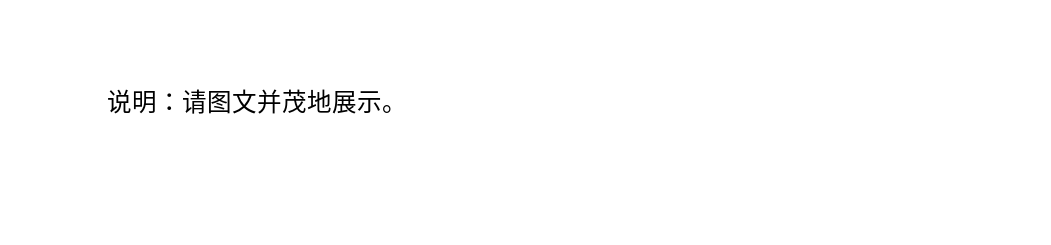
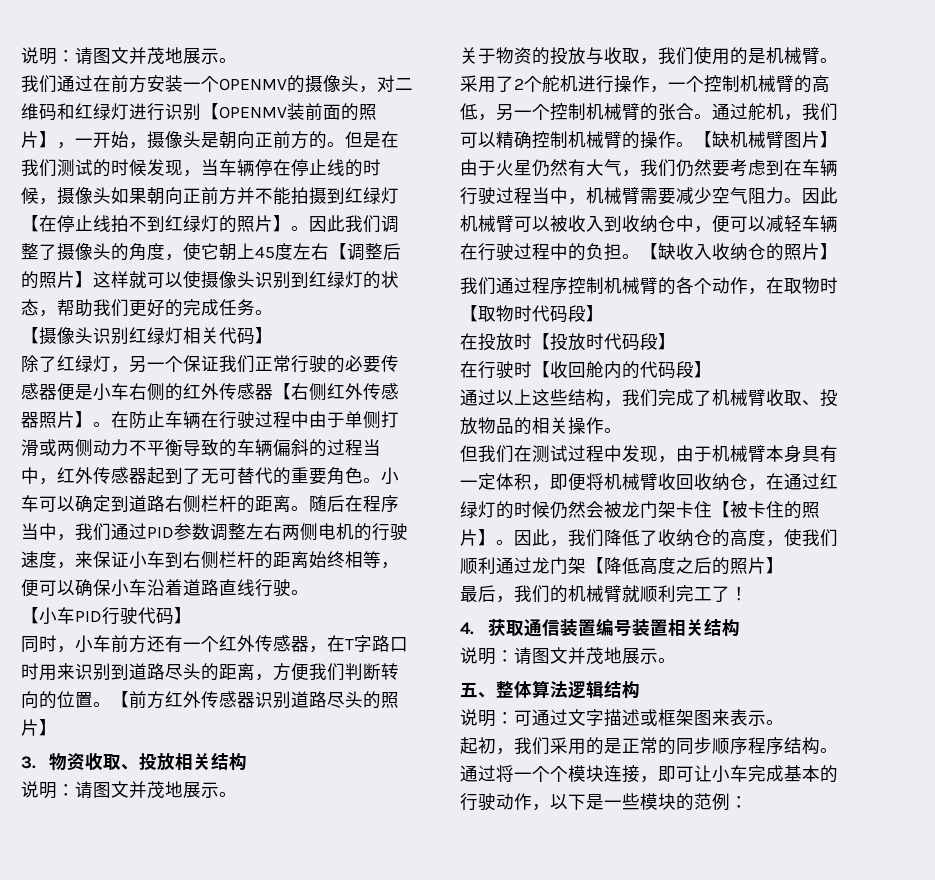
[107,89,407,114] 说明：请图文并茂地展示。 -> [21,47,237,65] [21,75,413,93] [21,103,377,121] [21,131,399,149] [21,159,381,177] [21,187,399,205] [21,215,399,233] [21,242,401,261] [21,270,399,289] [21,299,273,317] [21,327,273,345] [21,355,399,373] [21,383,399,401] [21,411,399,429] [21,439,381,457] [21,467,399,485] [21,495,399,513] [21,523,408,541] [21,551,399,569] [21,579,309,597] [21,607,192,625] [21,635,408,653] [21,663,399,681] [21,691,399,709] [21,719,57,736] [21,752,247,771] [21,781,237,799] [460,46,838,65] [460,75,830,93] [460,103,838,121] [460,131,838,149] [460,159,838,177] [460,187,838,205] [460,215,838,233] [460,243,838,261] [460,277,838,295] [460,305,604,323] [460,333,676,351] [460,361,712,379] [460,389,838,407] [460,417,622,435] [460,445,838,463] [460,473,838,491] [460,501,820,519] [460,528,838,547] [460,557,784,575] [460,585,748,603] [460,618,740,637] [460,647,676,665] [460,680,640,699] [460,709,784,727] [460,737,838,755] [460,765,838,783] [460,793,748,811] 说明：请图文并茂地展示。 // 我们通过在前方安装一个OPENMV的摄像头，对二维码和红绿灯进行识别【OPENMV装前面的照片】，一开始，摄像头是朝向正前方的。但是在我们测试的时候发现，当车辆停在停止线的时候，摄像头如果朝向正前方并不能拍摄到红绿灯【在停止线拍不到红绿灯的照片】。因此我们调整了摄像头的角度，使它朝上45度左右【调整后的照片】这样就可以使摄像头识别到红绿灯的状态，帮助我们更好的完成任务。 // 【摄像头识别红绿灯相关代码】 // 除了红绿灯，另一个保证我们正常行驶的必要传感器便是小车右侧的红外传感器【右侧红外传感器照片】。在防止车辆在行驶过程中由于单侧打滑或两侧动力不平衡导致的车辆偏斜的过程当中，红外传感器起到了无可替代的重要角色。小车可以确定到道路右侧栏杆的距离。随后在程序当中，我们通过PID参数调整左右两侧电机的行驶速度，来保证小车到右侧栏杆的距离始终相等，便可以确保小车沿着道路直线行驶。 // 【小车PID行驶代码】 // 同时，小车前方还有一个红外传感器，在T字路口时用来识别到道路尽头的距离，方便我们判断转向的位置。【前方红外传感器识别道路尽头的照片】 // 3.物资收取、投放相关结构 // 说明：请图文并茂地展示。 // 关于物资的投放与收取，我们使用的是机械臂。采用了2个舵机进行操作，一个控制机械臂的高低，另一个控制机械臂的张合。通过舵机，我们可以精确控制机械臂的操作。【缺机械臂图片】由于火星仍然有大气，我们仍然要考虑到在车辆行驶过程当中，机械臂需要减少空气阻力。因此机械臂可以被收入到收纳仓中，便可以减轻车辆在行驶过程中的负担。【缺收入收纳仓的照片】 // 我们通过程序控制机械臂的各个动作，在取物时【取物时代码段】 // 在投放时【投放时代码段】 // 在行驶时【收回舱内的代码段】 // 通过以上这些结构，我们完成了机械臂收取、投放物品的相关操作。 // 但我们在测试过程中发现，由于机械臂本身具有一定体积，即便将机械臂收回收纳仓，在通过红绿灯的时候仍然会被龙门架卡住【被卡住的照片】。因此，我们降低了收纳仓的高度，使我们顺利通过龙门架【降低高度之后的照片】 // 最后，我们的机械臂就顺利完工了！ // 4.获取通信装置编号装置相关结构 // 说明：请图文并茂地展示。 // 五、整体算法逻辑结构 // 说明：可通过文字描述或框架图来表示。 // 起初，我们采用的是正常的同步顺序程序结构。通过将一个个模块连接，即可让小车完成基本的行驶动作，以下是一些模块的范例：

